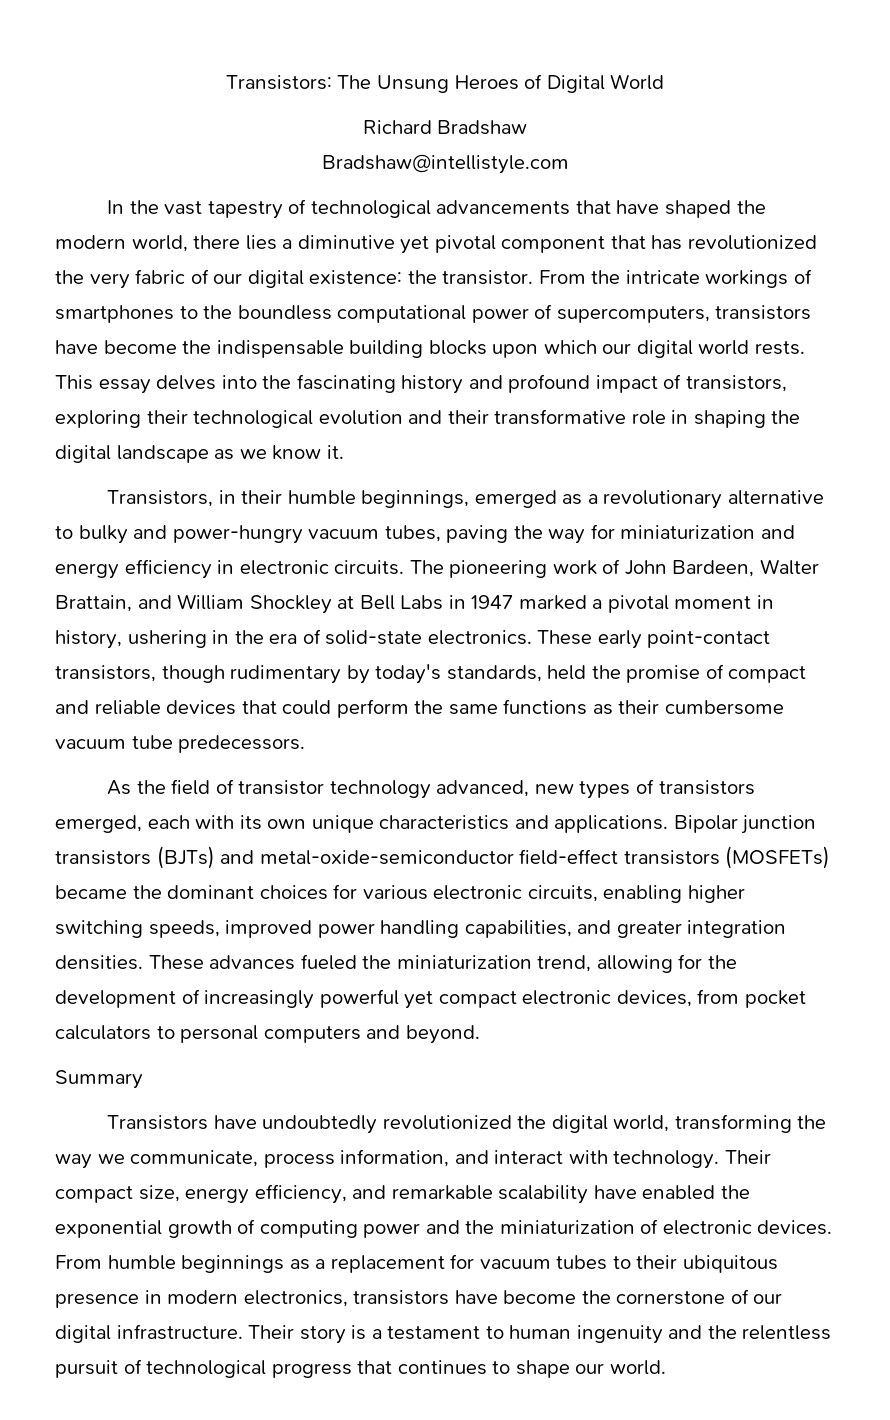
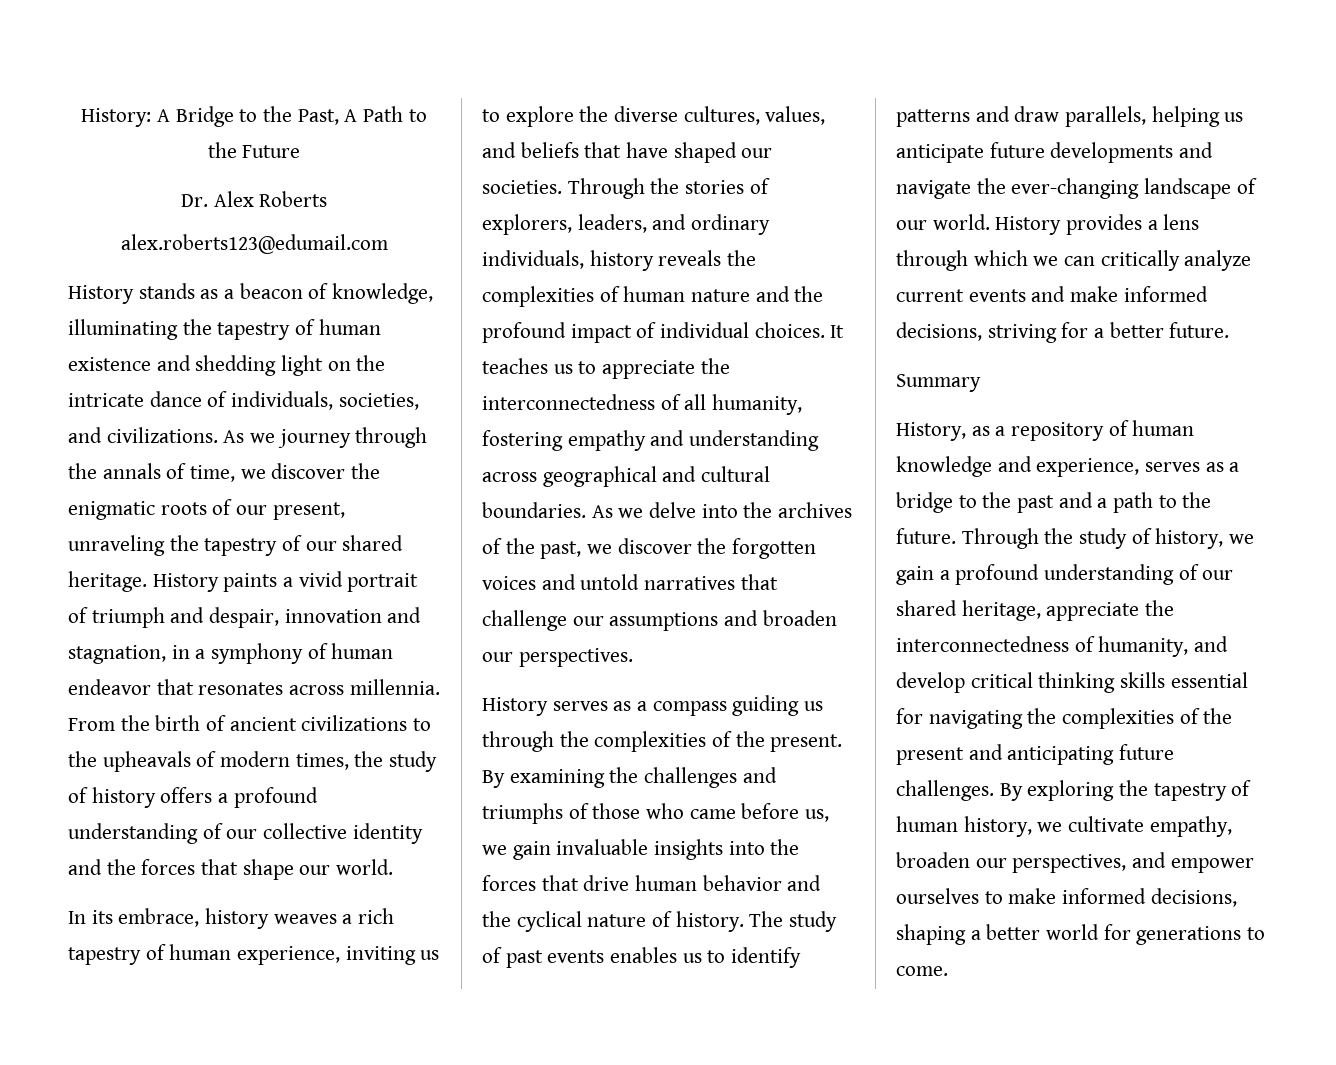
[225,74,665,93] [362,120,528,135] [321,154,569,174] [107,199,766,219] [55,235,817,254] [55,269,812,289] [55,304,812,323] [55,340,805,358] [55,374,787,394] [55,409,801,428] [55,445,344,463] [107,490,824,509] [55,524,795,544] [55,559,819,579] [55,594,774,614] [55,629,771,649] [55,664,807,684] [55,699,784,718] [55,735,306,753] [107,779,755,799] [55,815,817,834] [55,846,831,869] [55,884,745,903] [55,920,787,938] [55,954,737,973] [55,989,806,1009] [55,1025,480,1044] [55,1070,143,1089] [107,1114,827,1134] [55,1149,771,1169] [55,1184,750,1204] [55,1219,833,1238] [55,1254,778,1273] [55,1289,783,1308] [55,1324,832,1344] [55,1359,666,1378] Transistors: The Unsung Heroes of Digital World // Richard Bradshaw // Bradshaw@intellistyle.com // In the vast tapestry of technological advancements that have shaped the modern world, there lies a diminutive yet pivotal component that has revolutionized the very fabric of our digital existence: the transistor. From the intricate workings of smartphones to the boundless computational power of supercomputers, transistors have become the indispensable building blocks upon which our digital world rests. This essay delves into the fascinating history and profound impact of transistors, exploring their technological evolution and their transformative role in shaping the digital landscape as we know it. // Transistors, in their humble beginnings, emerged as a revolutionary alternative to bulky and power-hungry vacuum tubes, paving the way for miniaturization and energy efficiency in electronic circuits. The pioneering work of John Bardeen, Walter Brattain, and William Shockley at Bell Labs in 1947 marked a pivotal moment in history, ushering in the era of solid-state electronics. These early point-contact transistors, though rudimentary by today's standards, held the promise of compact and reliable devices that could perform the same functions as their cumbersome vacuum tube predecessors. // As the field of transistor technology advanced, new types of transistors emerged, each with its own unique characteristics and applications. Bipolar junction transistors (BJTs) and metal-oxide-semiconductor field-effect transistors (MOSFETs) became the dominant choices for various electronic circuits, enabling higher switching speeds, improved power handling capabilities, and greater integration densities. These advances fueled the miniaturization trend, allowing for the development of increasingly powerful yet compact electronic devices, from pocket calculators to personal computers and beyond. // Summary // Transistors have undoubtedly revolutionized the digital world, transforming the way we communicate, process information, and interact with technology. Their compact size, energy efficiency, and remarkable scalability have enabled the exponential growth of computing power and the miniaturization of electronic devices. From humble beginnings as a replacement for vacuum tubes to their ubiquitous presence in modern electronics, transistors have become the cornerstone of our digital infrastructure. Their story is a testament to human ingenuity and the relentless pursuit of technological progress that continues to shape our world. -> [81,106,427,127] [207,142,301,158] [180,191,328,207] [120,234,388,254] [68,283,434,304] [68,319,381,340] [68,355,386,376] [68,391,419,410] [68,427,428,448] [68,463,381,482] [68,499,345,520] [68,535,404,556] [68,571,419,592] [68,607,422,628] [68,643,394,664] [68,679,440,695] [68,715,432,731] [68,751,438,772] [68,787,318,808] [68,823,423,844] [68,859,394,880] [68,908,395,929] [68,944,440,965] [482,106,826,127] [482,142,773,163] [482,178,770,199] [482,214,771,235] [482,250,757,271] [482,286,824,307] [482,322,845,343] [482,358,730,379] [482,394,803,415] [482,430,820,451] [482,466,771,487] [482,502,853,518] [482,538,817,559] [482,574,778,590] [482,610,837,631] [482,648,633,667] [482,695,824,716] [482,731,843,752] [482,767,777,788] [482,803,830,824] [482,839,800,860] [482,875,822,891] [482,911,838,932] [482,947,802,968] [896,106,1244,127] [896,142,1214,163] [896,178,1257,199] [896,214,1200,235] [896,250,1252,271] [896,286,1208,302] [896,322,1230,343] [896,374,981,392] [896,420,1195,441] [896,456,1240,477] [896,492,1212,513] [896,528,1255,549] [896,564,1234,585] [896,600,1175,621] [896,636,1229,657] [896,672,1248,693] [896,708,1233,729] [896,744,1175,765] [896,780,1252,801] [896,816,1232,837] [896,852,1254,873] [896,888,1237,907] [896,924,1266,945] [896,966,948,976] History: A Bridge to the Past, A Path to the Future // Dr. Alex Roberts // alex.roberts123@edumail.com // History stands as a beacon of knowledge, illuminating the tapestry of human existence and shedding light on the intricate dance of individuals, societies, and civilizations. As we journey through the annals of time, we discover the enigmatic roots of our present, unraveling the tapestry of our shared heritage. History paints a vivid portrait of triumph and despair, innovation and stagnation, in a symphony of human endeavor that resonates across millennia. From the birth of ancient civilizations to the upheavals of modern times, the study of history offers a profound understanding of our collective identity and the forces that shape our world. // In its embrace, history weaves a rich tapestry of human experience, inviting us to explore the diverse cultures, values, and beliefs that have shaped our societies. Through the stories of explorers, leaders, and ordinary individuals, history reveals the complexities of human nature and the profound impact of individual choices. It teaches us to appreciate the interconnectedness of all humanity, fostering empathy and understanding across geographical and cultural boundaries. As we delve into the archives of the past, we discover the forgotten voices and untold narratives that challenge our assumptions and broaden our perspectives. // History serves as a compass guiding us through the complexities of the present. By examining the challenges and triumphs of those who came before us, we gain invaluable insights into the forces that drive human behavior and the cyclical nature of history. The study of past events enables us to identify patterns and draw parallels, helping us anticipate future developments and navigate the ever-changing landscape of our world. History provides a lens through which we can critically analyze current events and make informed decisions, striving for a better future. // Summary // History, as a repository of human knowledge and experience, serves as a bridge to the past and a path to the future. Through the study of history, we gain a profound understanding of our shared heritage, appreciate the interconnectedness of humanity, and develop critical thinking skills essential for navigating the complexities of the present and anticipating future challenges. By exploring the tapestry of human history, we cultivate empathy, broaden our perspectives, and empower ourselves to make informed decisions, shaping a better world for generations to come.

